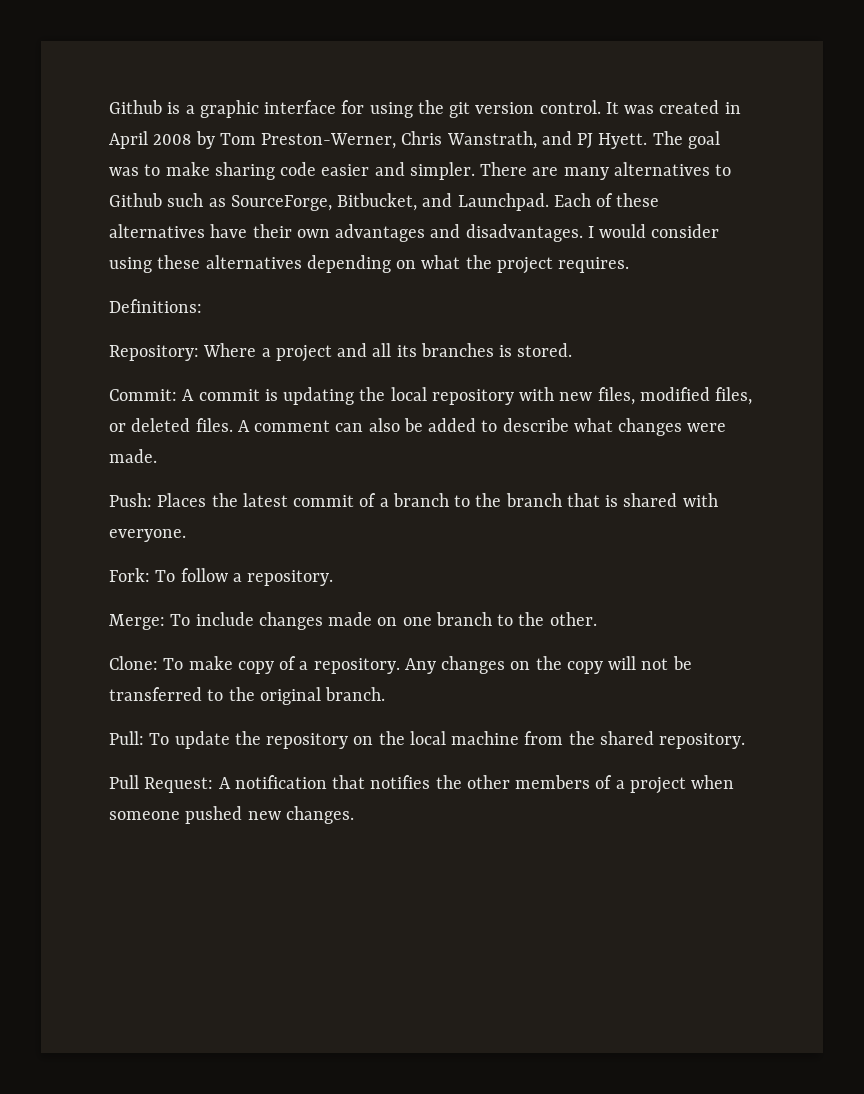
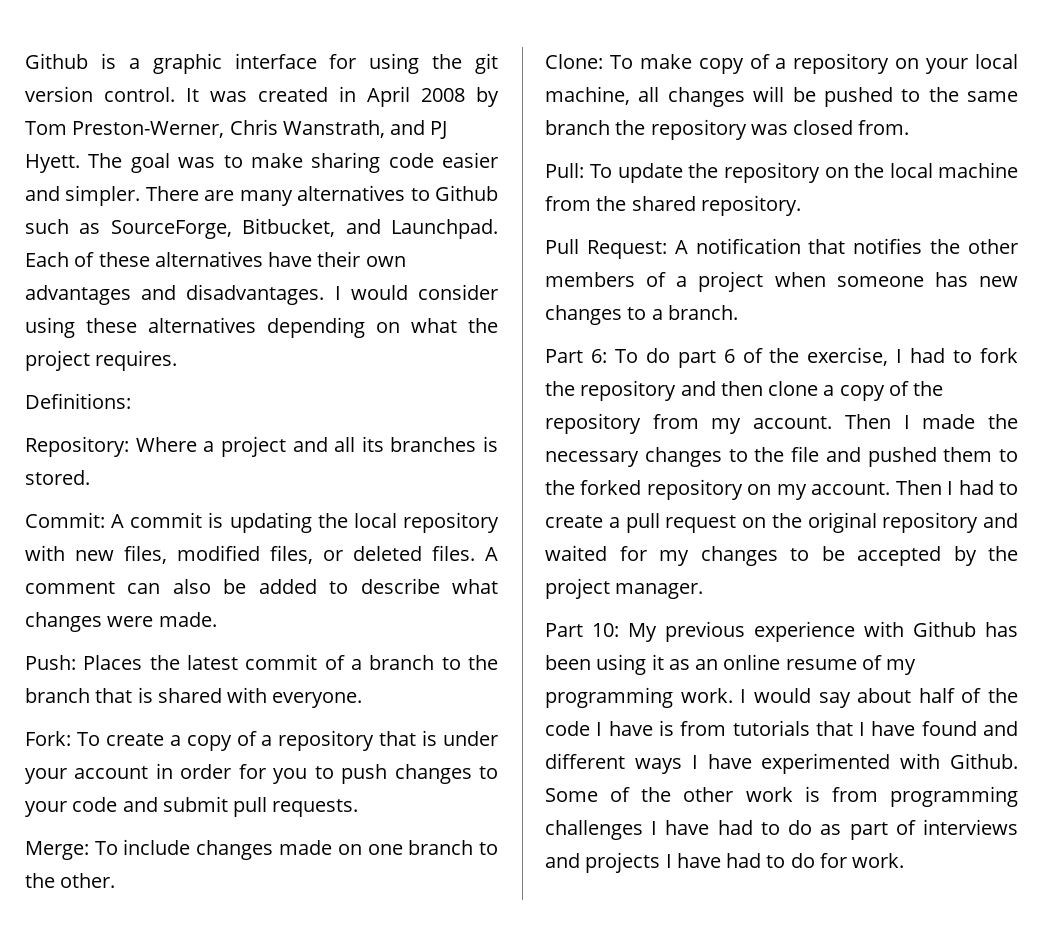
[180,568,334,586] follow a repository. -> [105,730,499,751] [25,763,499,784] [25,796,359,817] create a copy of a repository that is under your account in order for you to push changes to your code and submit pull requests.
[313,656,692,674] [109,687,386,705] repository. Any changes on the copy will not be transferred to the original branch. -> [793,53,1018,74] [545,86,1018,107] [545,119,910,140] repository on your local machine, all changes will be pushed to the same branch the repository was closed from.
[185,806,354,824] pushed new changes. -> [934,272,1018,287] [545,305,738,325] [545,347,1018,368] [545,380,944,401] [545,413,1018,434] [545,446,1018,467] [545,479,1019,500] [545,512,1018,533] [545,545,1018,566] [545,578,704,599] [545,621,1018,642] [545,654,917,675] [545,687,1018,708] [545,720,1018,736] [545,753,1018,774] [545,786,1018,807] [545,819,1018,840] [545,852,905,873] has new changes to a branch. // Part 6: To do part 6 of the exercise, I had to fork the repository and then clone a copy of the repository from my account. Then I made the necessary changes to the file and pushed them to the forked repository on my account. Then I had to create a pull request on the original repository and waited for my changes to be accepted by the project manager. // Part 10: My previous experience with Github has been using it as an online resume of my programming work. I would say about half of the code I have is from tutorials that I have found and different ways I have experimented with Github. Some of the other work is from programming challenges I have had to do as part of interviews and projects I have had to do for work.

